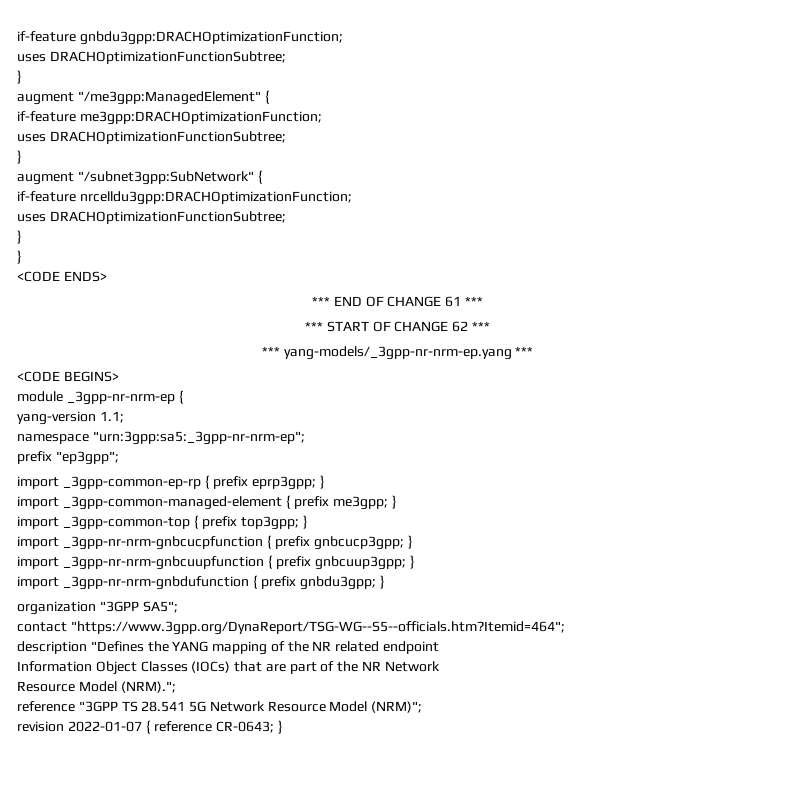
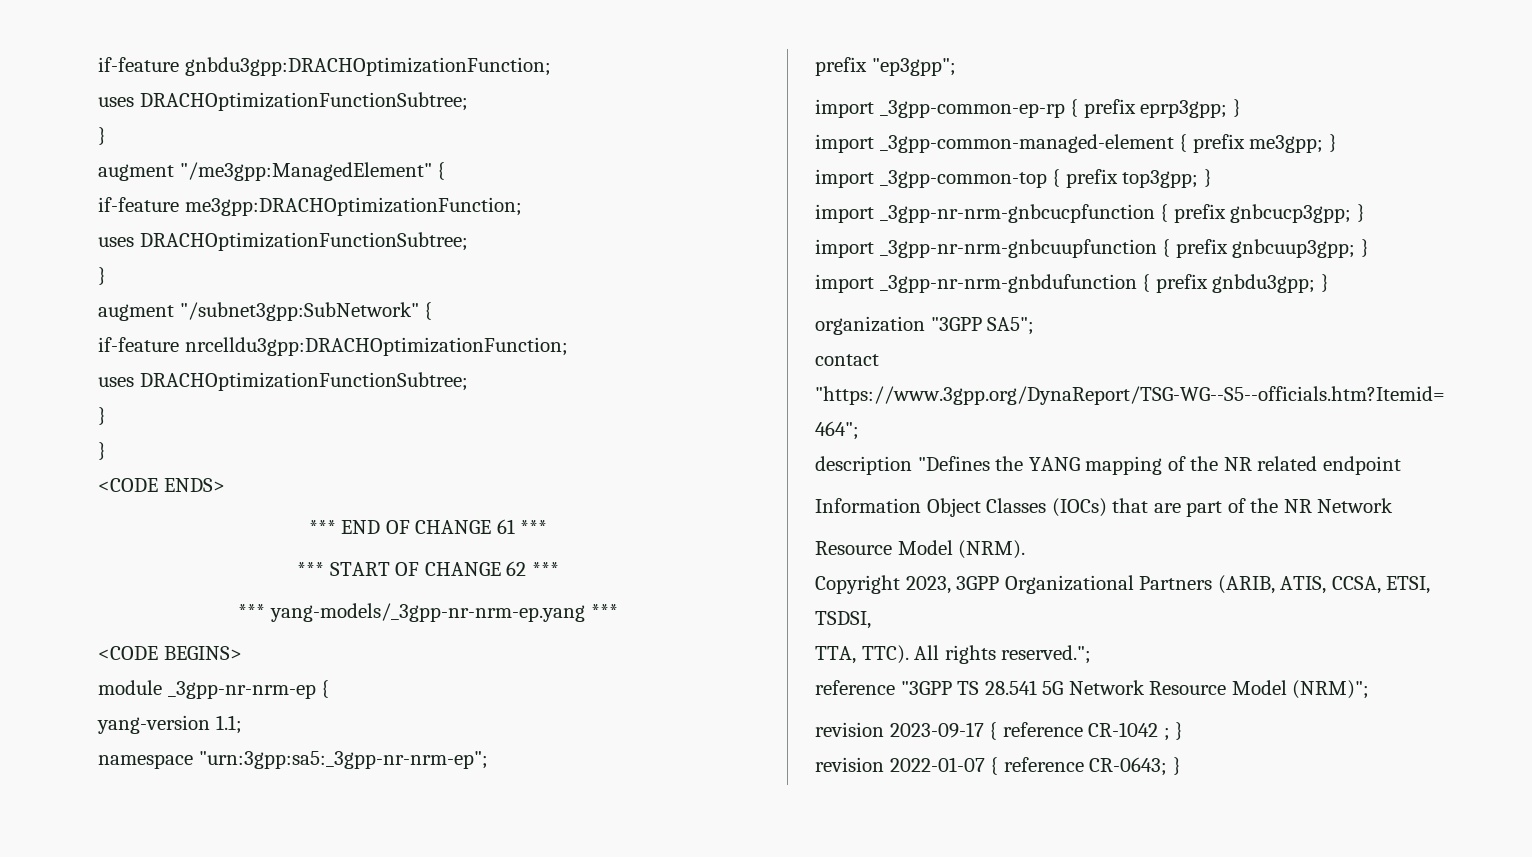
[120,681,176,693] (NRM)."; -> [958,540,1026,559] [815,575,1431,594] [815,611,871,629] [815,645,1092,664] (NRM). // Copyright 2023, 3GPP Organizational Partners (ARIB, ATIS, CCSA, ETSI, TSDSI, // TTA, TTC). All rights reserved.";
(423, 707) none -> [815,722,1184,741] // revision 2023-09-17 { reference CR-1042 ; }

